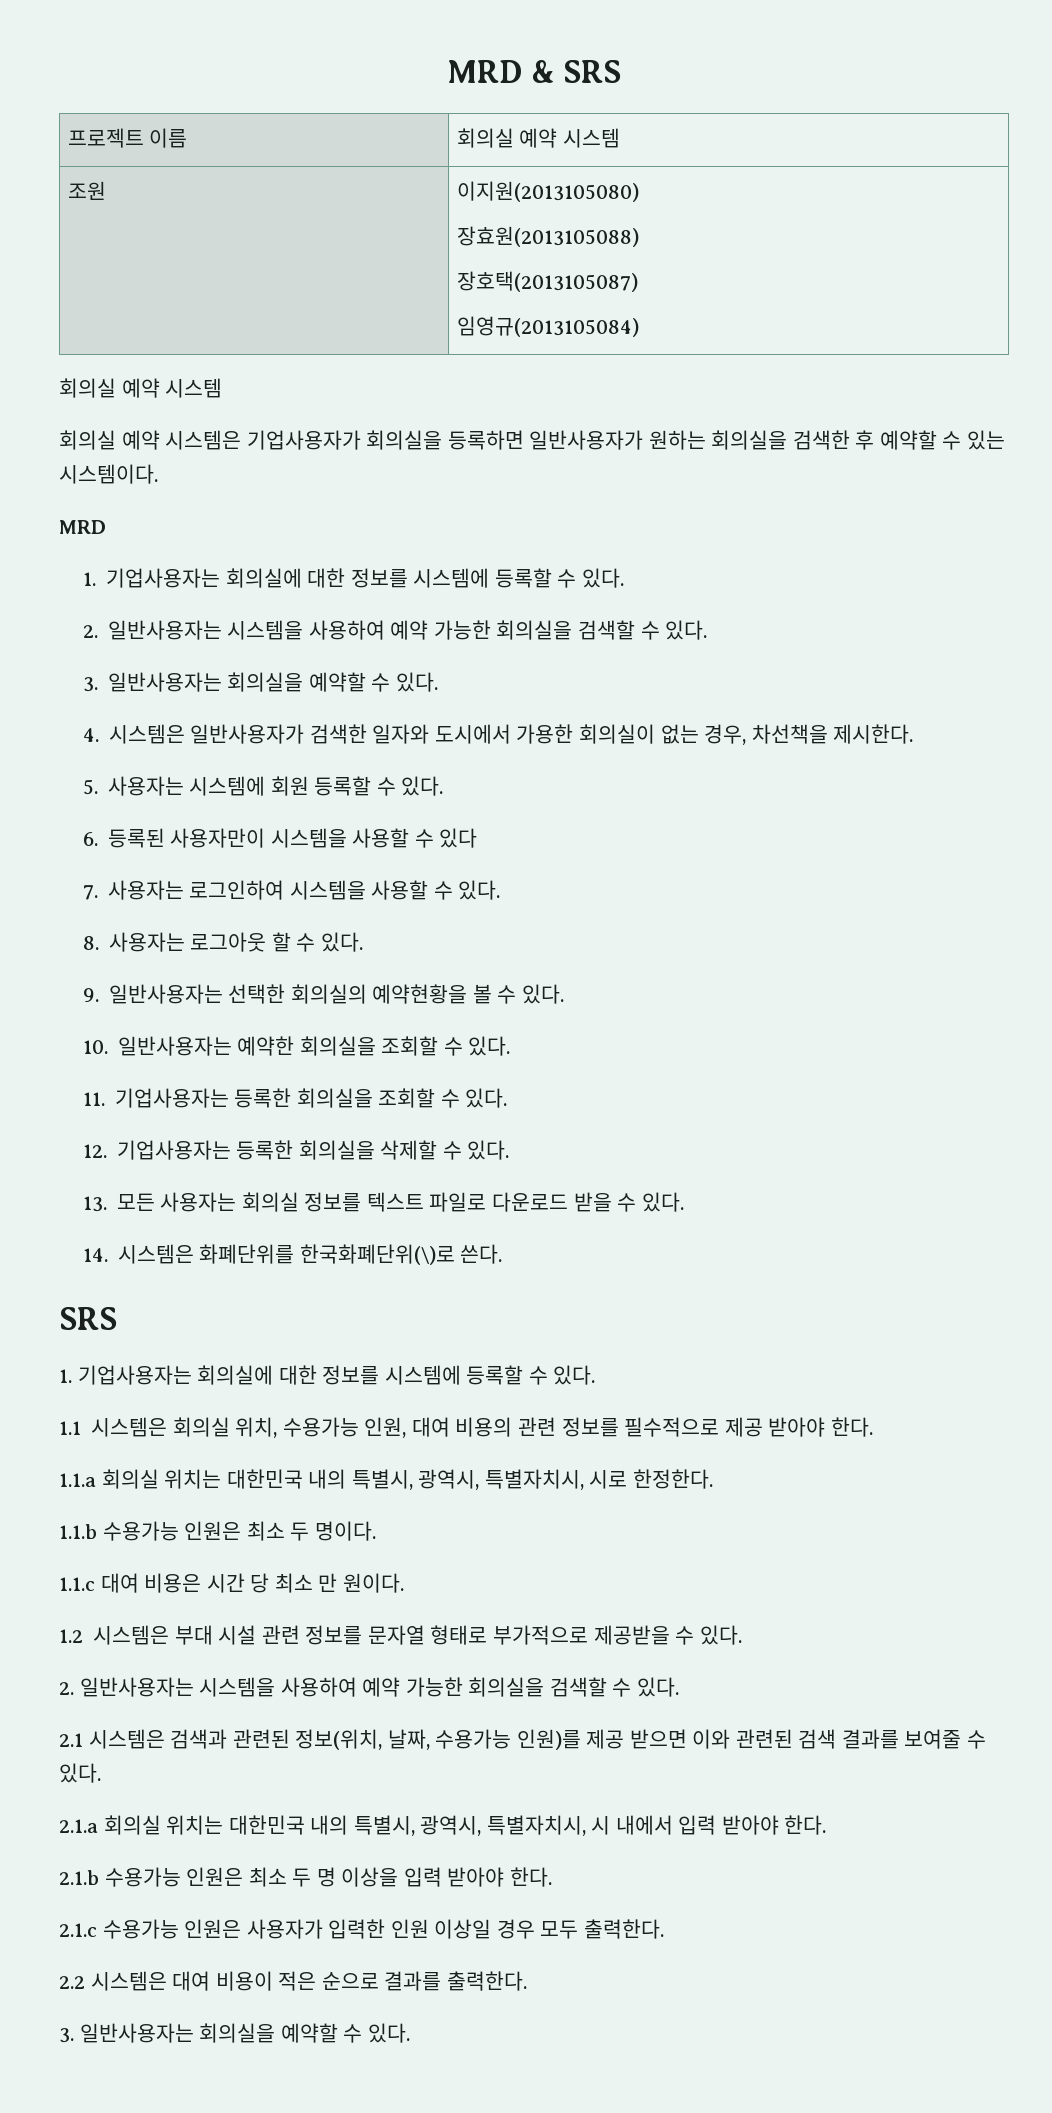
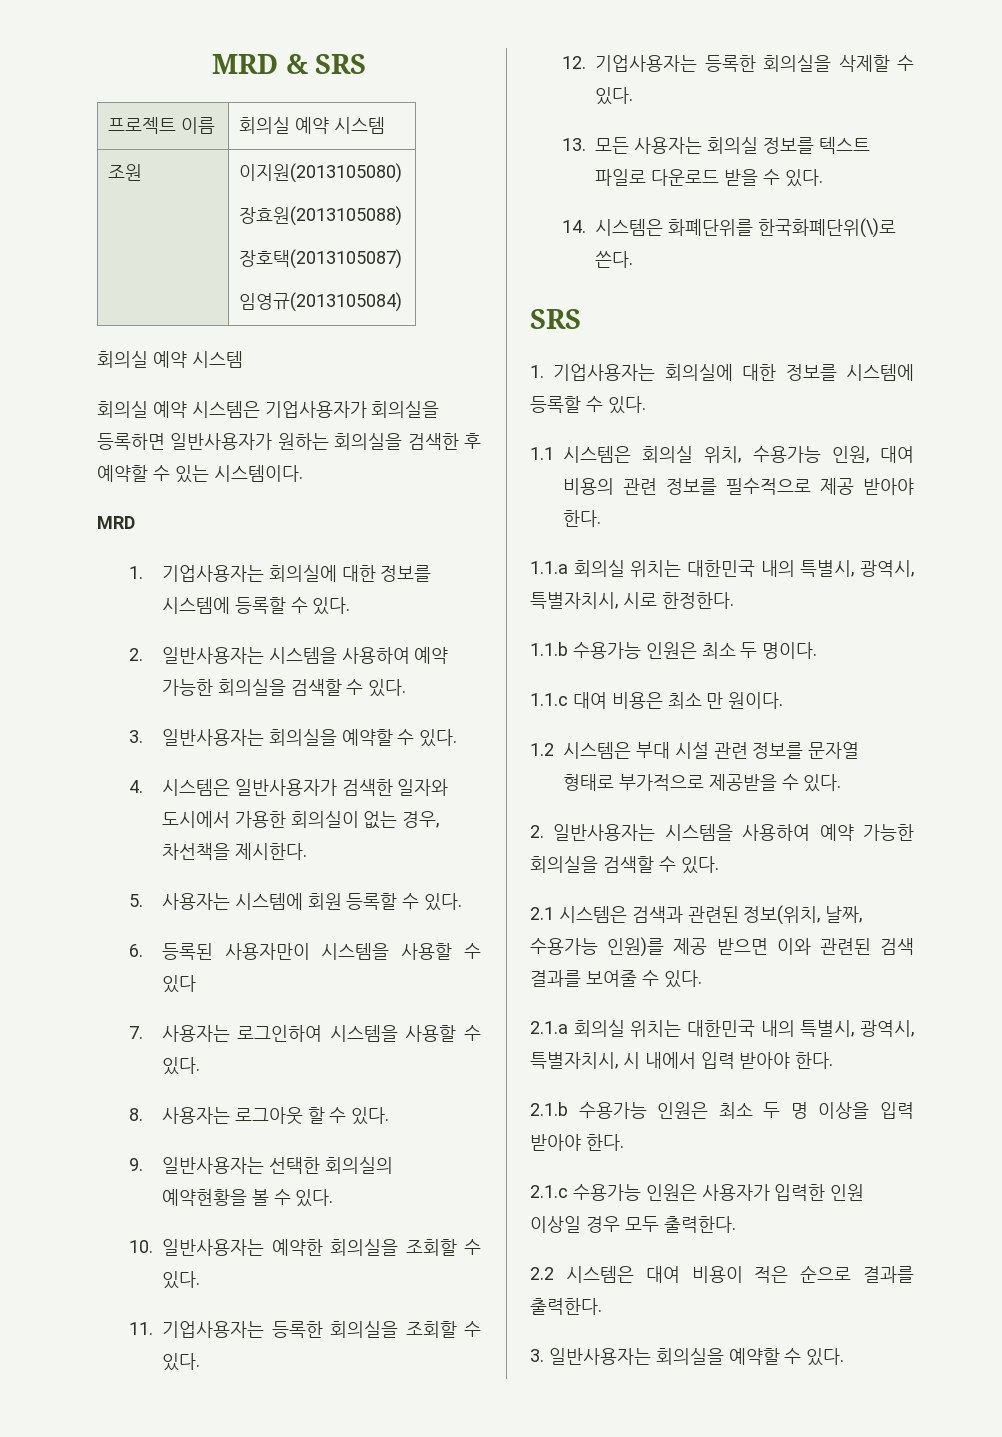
[206,1573,270,1593] 시간 당 -> (663, 700) none

